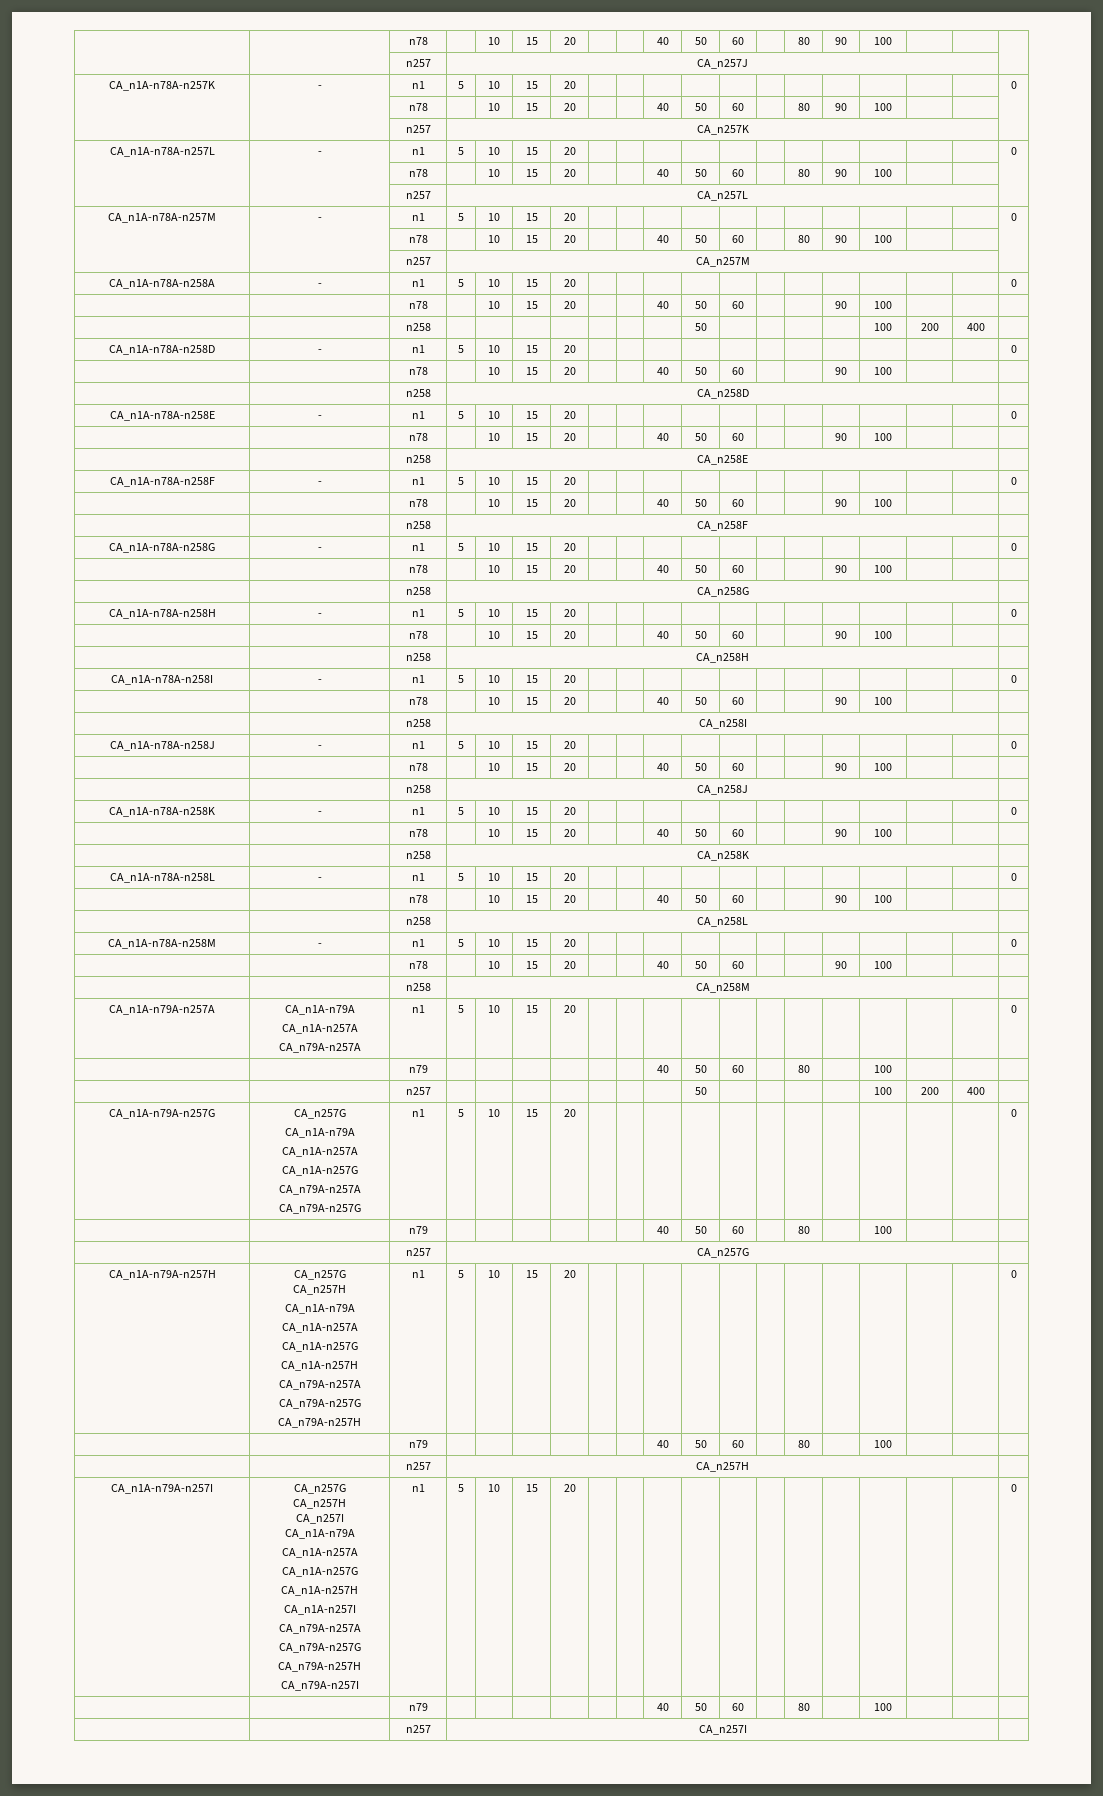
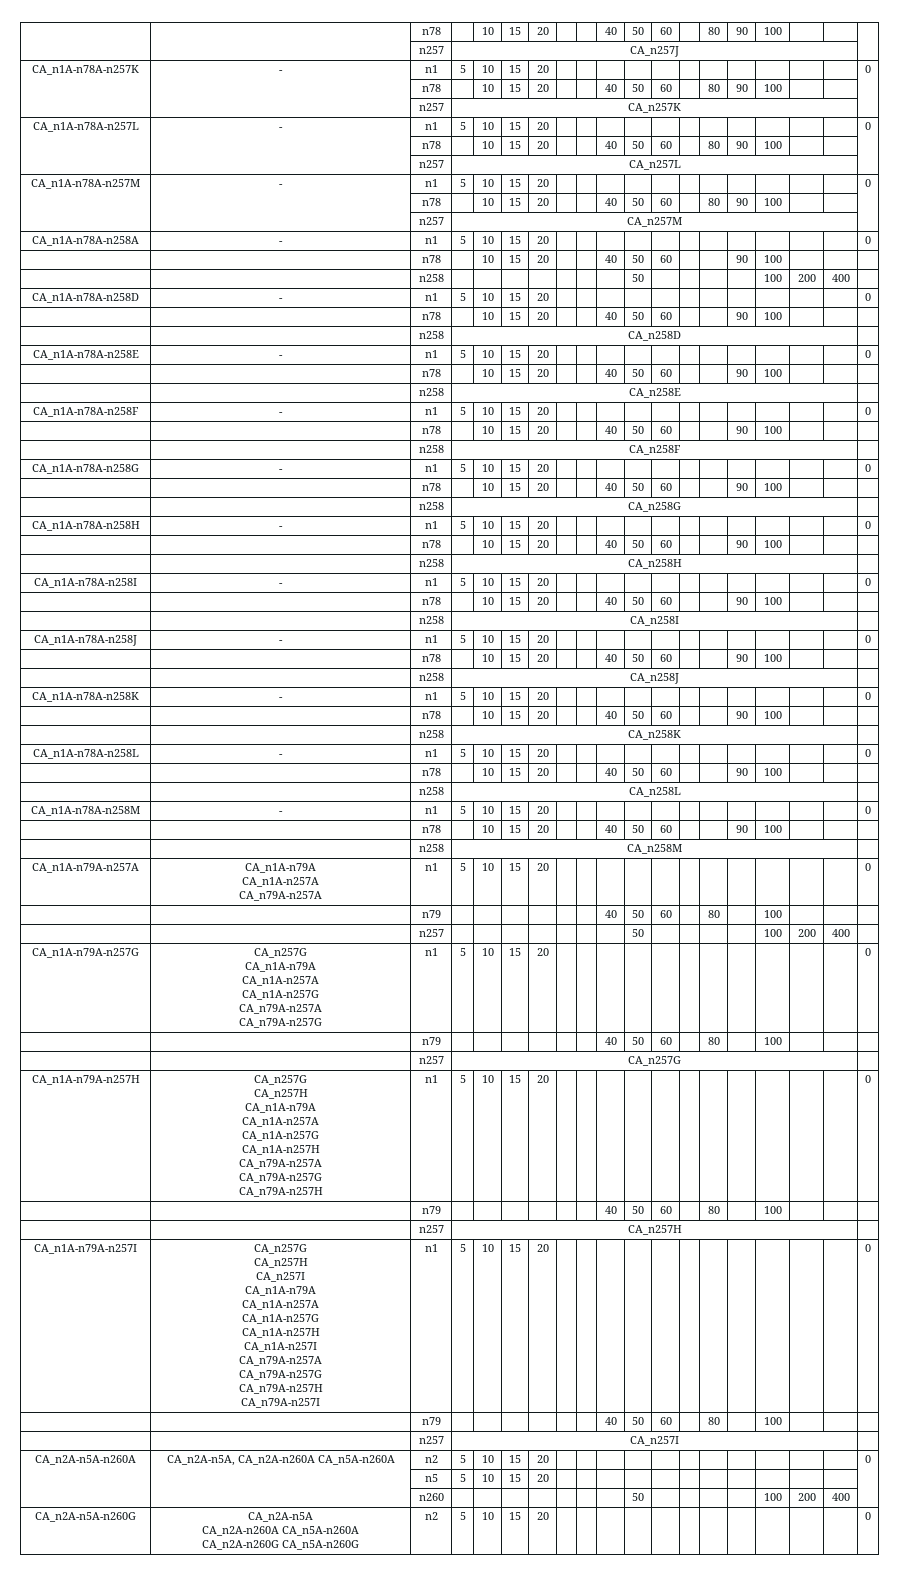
(747, 1730) none -> [35,1455,136,1465] [166,1455,395,1466] [424,1455,438,1463] [459,1455,466,1463] [481,1455,494,1463] [509,1455,521,1463] [536,1455,549,1463] [865,1455,871,1463] [424,1474,438,1482] [459,1474,466,1482] [481,1474,494,1482] [509,1474,521,1482] [536,1474,549,1482] [418,1493,444,1501] [632,1493,644,1501] [763,1493,782,1501] [797,1493,816,1501] [831,1493,850,1501] [35,1512,136,1522] [248,1512,313,1522] [202,1526,359,1536] [202,1540,359,1550] [424,1512,438,1520] [459,1512,466,1520] [481,1512,494,1520] [509,1512,521,1520] [536,1512,549,1520] [865,1512,871,1520] // CA_n2A-n5A-n260A | CA_n2A-n5A, CA_n2A-n260A CA_n5A-n260A | n2 | 5 | 10 | 15 | 20 | | | | | | | | | | | | 0 // | | n5 | 5 | 10 | 15 | 20 | | | | | | | | | | | | // | | n260 | | | | | | | | 50 | | | | | 100 | 200 | 400 | // CA_n2A-n5A-n260G | CA_n2A-n5A // CA_n2A-n260A CA_n5A-n260A // CA_n2A-n260G CA_n5A-n260G | n2 | 5 | 10 | 15 | 20 | | | | | | | | | | | | 0

